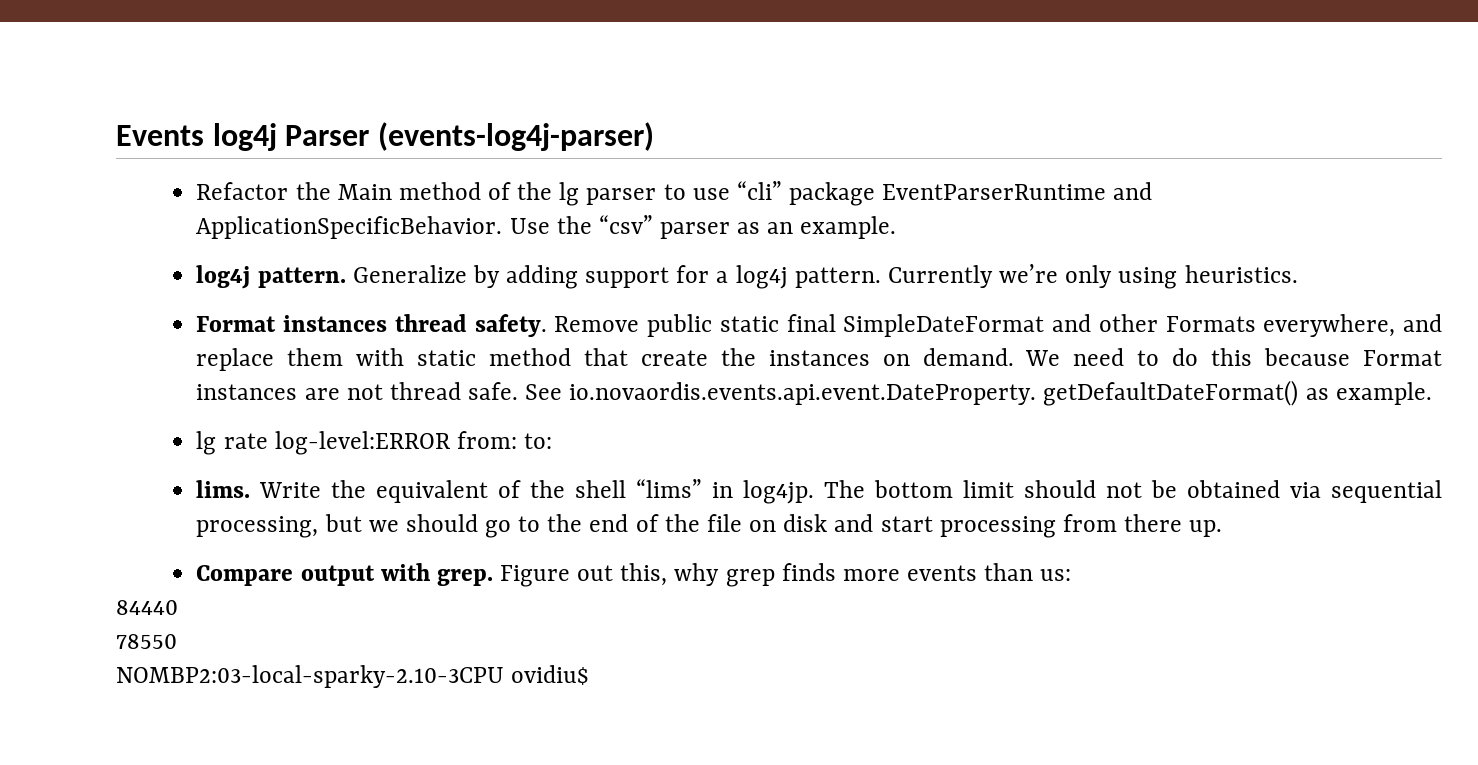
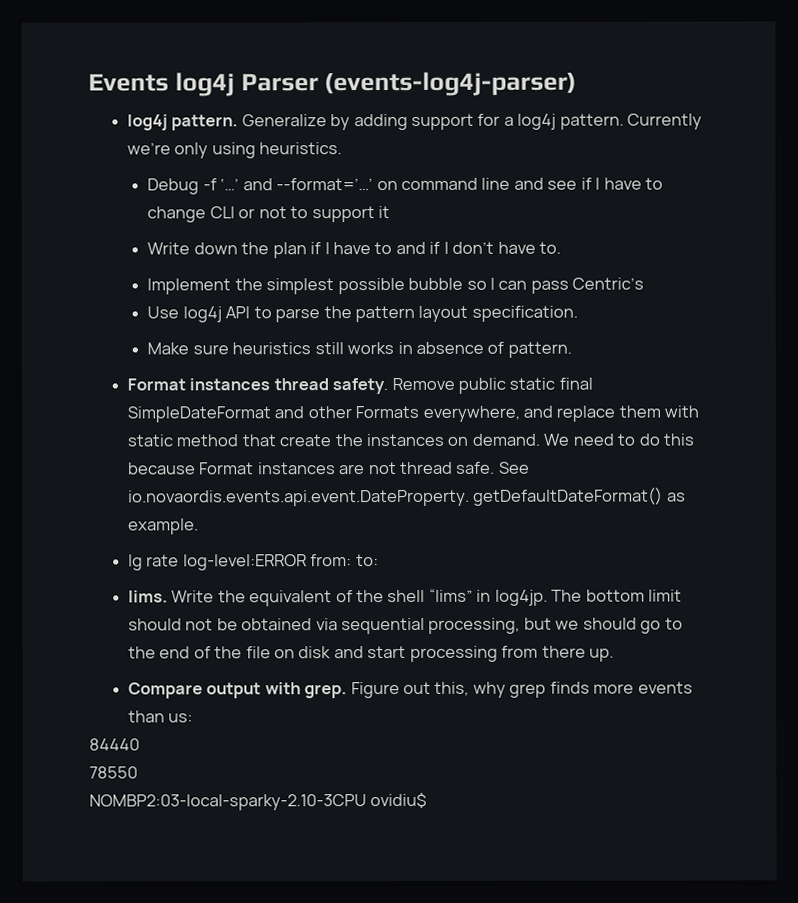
[196,181,1153,206] [196,215,897,239] // Refactor the Main method of the lg parser to use “cli” package EventParserRuntime and ApplicationSpecificBehavior. Use the “csv” parser as an example. -> (578, 84) none
(1298, 274) none -> [147,177,664,195] [147,206,390,223] [147,241,562,259] [147,277,645,295] [147,305,578,323] [147,341,572,358] // Debug -f ‘…’ and --format=’…’ on command line and see if I have to change CLI or not to support it // Write down the plan if I have to and if I don’t have to. // Implement the simplest possible bubble so I can pass Centric’s // Use log4j API to parse the pattern layout specification. // Make sure heuristics still works in absence of pattern.

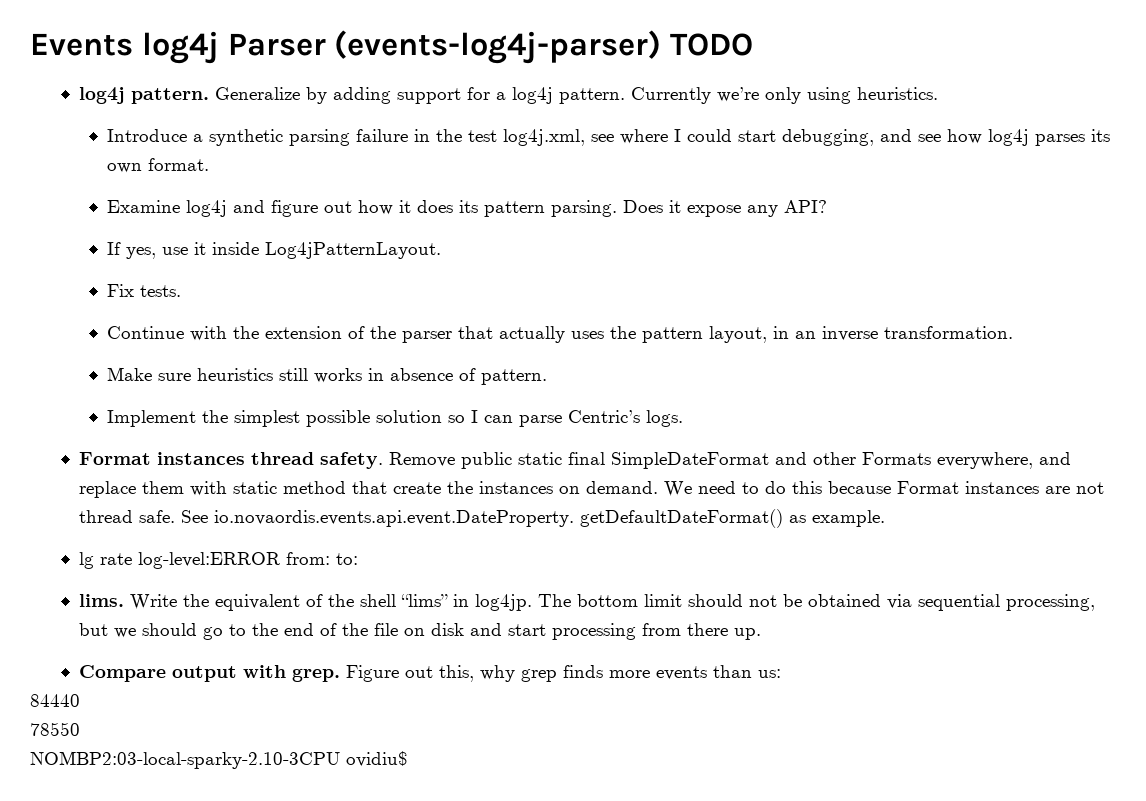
(578, 84) none -> [670,33,754,56] TODO
[147,177,664,195] [147,206,390,223] [147,241,562,259] [147,277,645,295] [147,305,578,323] Debug -f ‘…’ and --format=’…’ on command line and see if I have to change CLI or not to support it // Write down the plan if I have to and if I don’t have to. // Implement the simplest possible bubble so I can pass Centric’s // Use log4j API to parse the pattern layout specification. -> [107,129,1111,146] [107,158,210,173] [107,200,828,217] [107,242,442,259] [107,284,182,297] [107,326,1014,343] Introduce a synthetic parsing failure in the test log4j.xml, see where I could start debugging, and see how log4j parses its own format. // Examine log4j and figure out how it does its pattern parsing. Does it expose any API? // If yes, use it inside Log4jPatternLayout. // Fix tests. // Continue with the extension of the parser that actually uses the pattern layout, in an inverse transformation.
(572, 349) none -> [107,410,684,427] // Implement the simplest possible solution so I can parse Centric’s logs.

